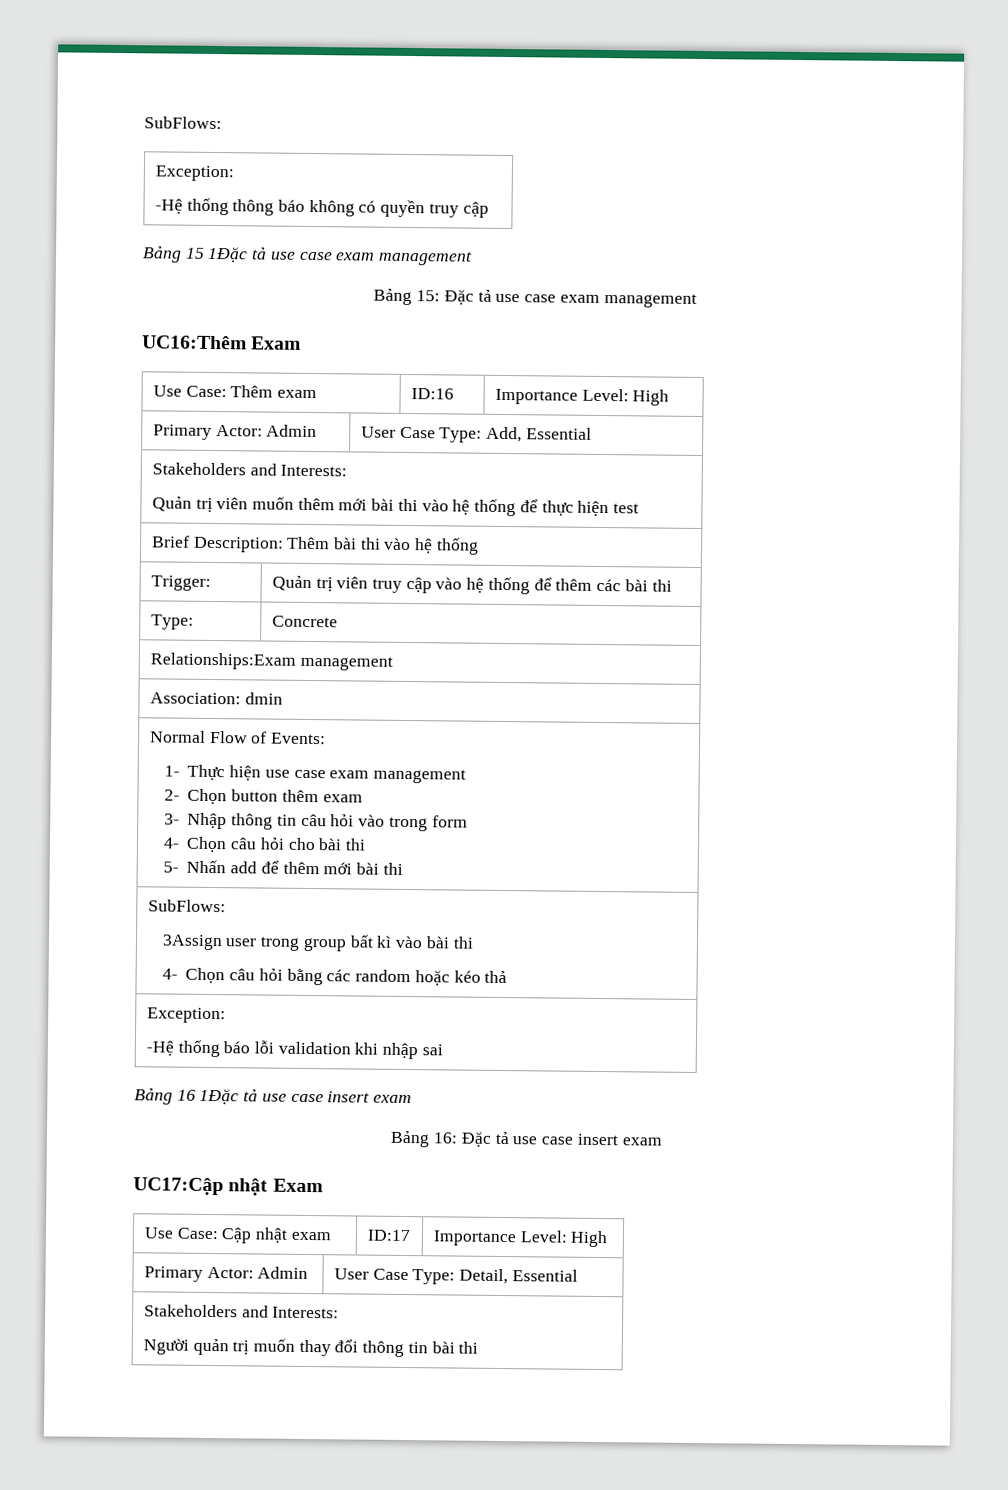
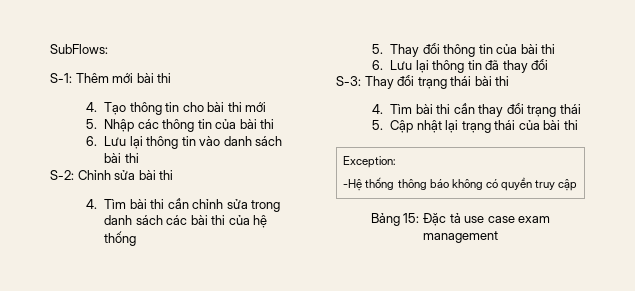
[144,116,222,130] SubFlows: -> [50,44,108,54] [50,73,172,83] [86,102,267,115] [86,119,275,132] [86,136,283,149] [104,153,139,163] [50,170,174,180] [86,198,281,212] [104,215,268,228] [104,231,137,246] [372,43,556,57] [372,59,549,73] [336,75,510,89] [372,103,581,117] [372,120,578,133] SubFlows: // S-1: Thêm mới bài thi // 4. Tạo thông tin cho bài thi mới // 5. Nhập các thông tin của bài thi // 6. Lưu lại thông tin vào danh sách bài thi // S-2: Chỉnh sửa bài thi // 4. Tìm bài thi cần chỉnh sửa trong danh sách các bài thi của hệ thống // 5. Thay đổi thông tin của bài thi // 6. Lưu lại thông tin đã thay đổi // S-3: Thay đổi trạng thái bài thi // 4. Tìm bài thi cần thay đổi trạng thái // 5. Cập nhật lại trạng thái của bài thi
[142,246,474,266] // Bảng 15 1Đặc tả use case exam management -> (578, 185) none
[142,335,302,350] [152,385,317,399] [410,388,454,400] [494,388,670,406] [152,424,318,440] [360,426,592,443] [151,462,348,477] [151,496,639,517] [151,535,479,555] [150,575,211,591] [271,575,672,595] [150,614,194,630] [271,615,338,628] [149,652,393,671] [149,692,283,705] [149,730,326,745] [163,764,467,784] [163,788,363,805] [163,812,468,832] [162,836,367,853] [162,859,403,875] [147,899,226,913] [161,934,474,952] [161,967,508,986] [146,1007,226,1024] [145,1039,443,1060] [134,1088,413,1105] [390,1130,662,1148] [133,1177,323,1196] [143,1227,331,1244] [366,1229,411,1242] [432,1230,609,1248] [143,1266,309,1282] [333,1268,578,1285] [143,1304,340,1319] [142,1338,479,1358] // UC16:Thêm Exam // Use Case: Thêm exam | ID:16 | Importance Level: High // Primary Actor: Admin | User Case Type: Add, Essential // Stakeholders and Interests: // Quản trị viên muốn thêm mới bài thi vào hệ thống để thực hiện test // Brief Description: Thêm bài thi vào hệ thống // Trigger: | Quản trị viên truy cập vào hệ thống để thêm các bài thi // Type: | Concrete // Relationships:Exam management // Association: dmin // Normal Flow of Events: // 1- Thực hiện use case exam management // 2- Chọn button thêm exam // 3- Nhập thông tin câu hỏi vào trong form // 4- Chọn câu hỏi cho bài thi // 5- Nhấn add để thêm mới bài thi // SubFlows: // 3Assign user trong group bất kì vào bài thi // 4- Chọn câu hỏi bằng các random hoặc kéo thả // Exception: // -Hệ thống báo lỗi validation khi nhập sai // Bảng 16 1Đặc tả use case insert exam // Bảng 16: Đặc tả use case insert exam // UC17:Cập nhật Exam // Use Case: Cập nhật exam | ID:17 | Importance Level: High // Primary Actor: Admin | User Case Type: Detail, Essential // Stakeholders and Interests: // Người quản trị muốn thay đổi thông tin bài thi -> (498, 237) none

